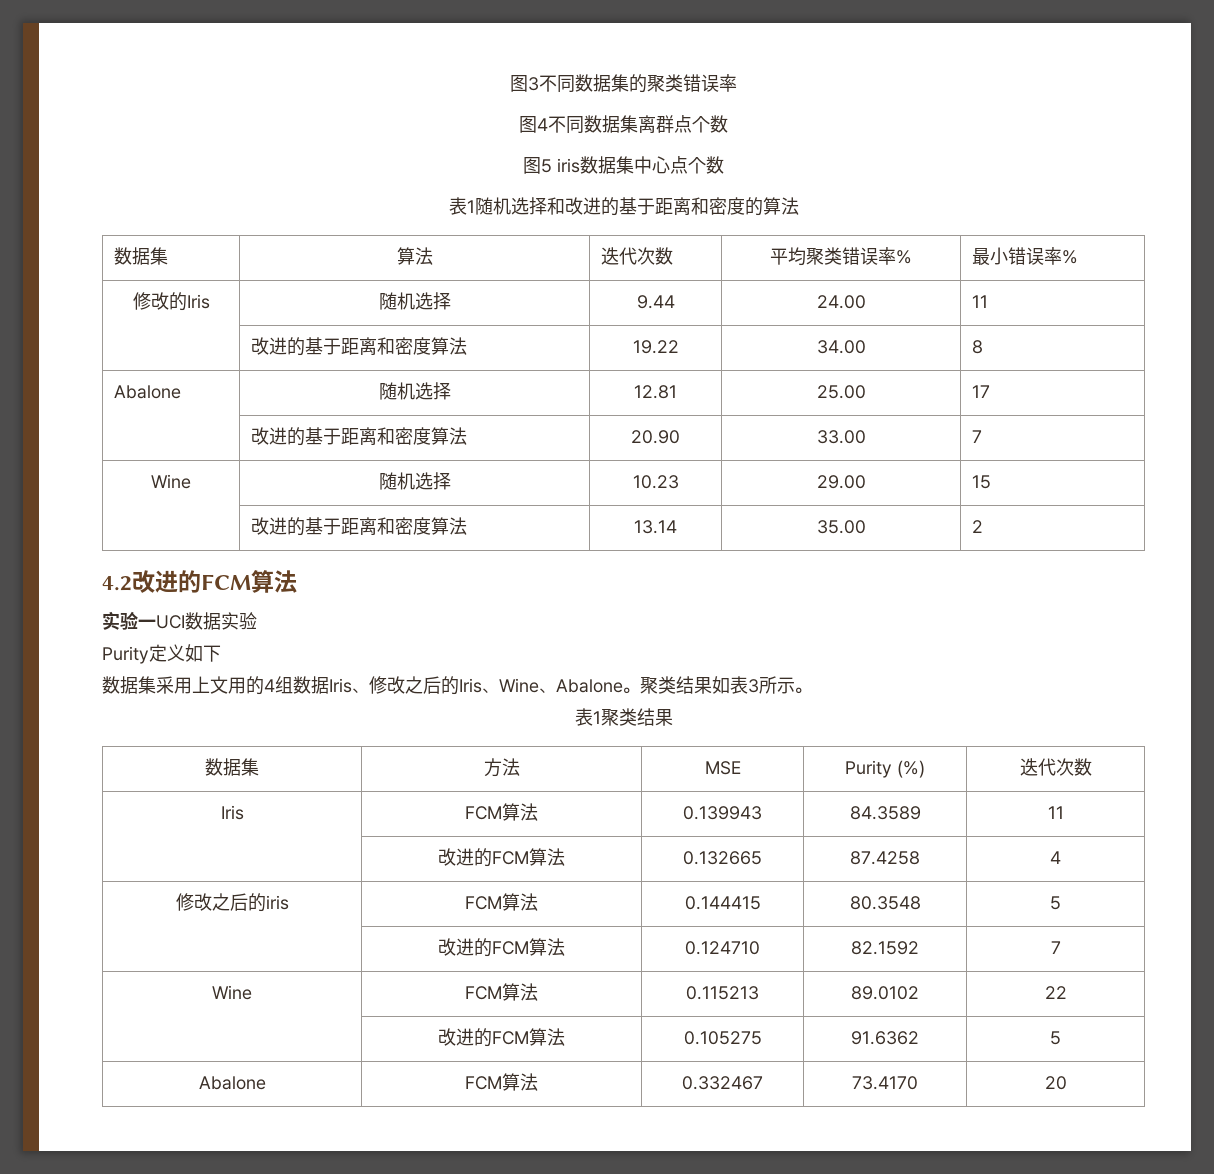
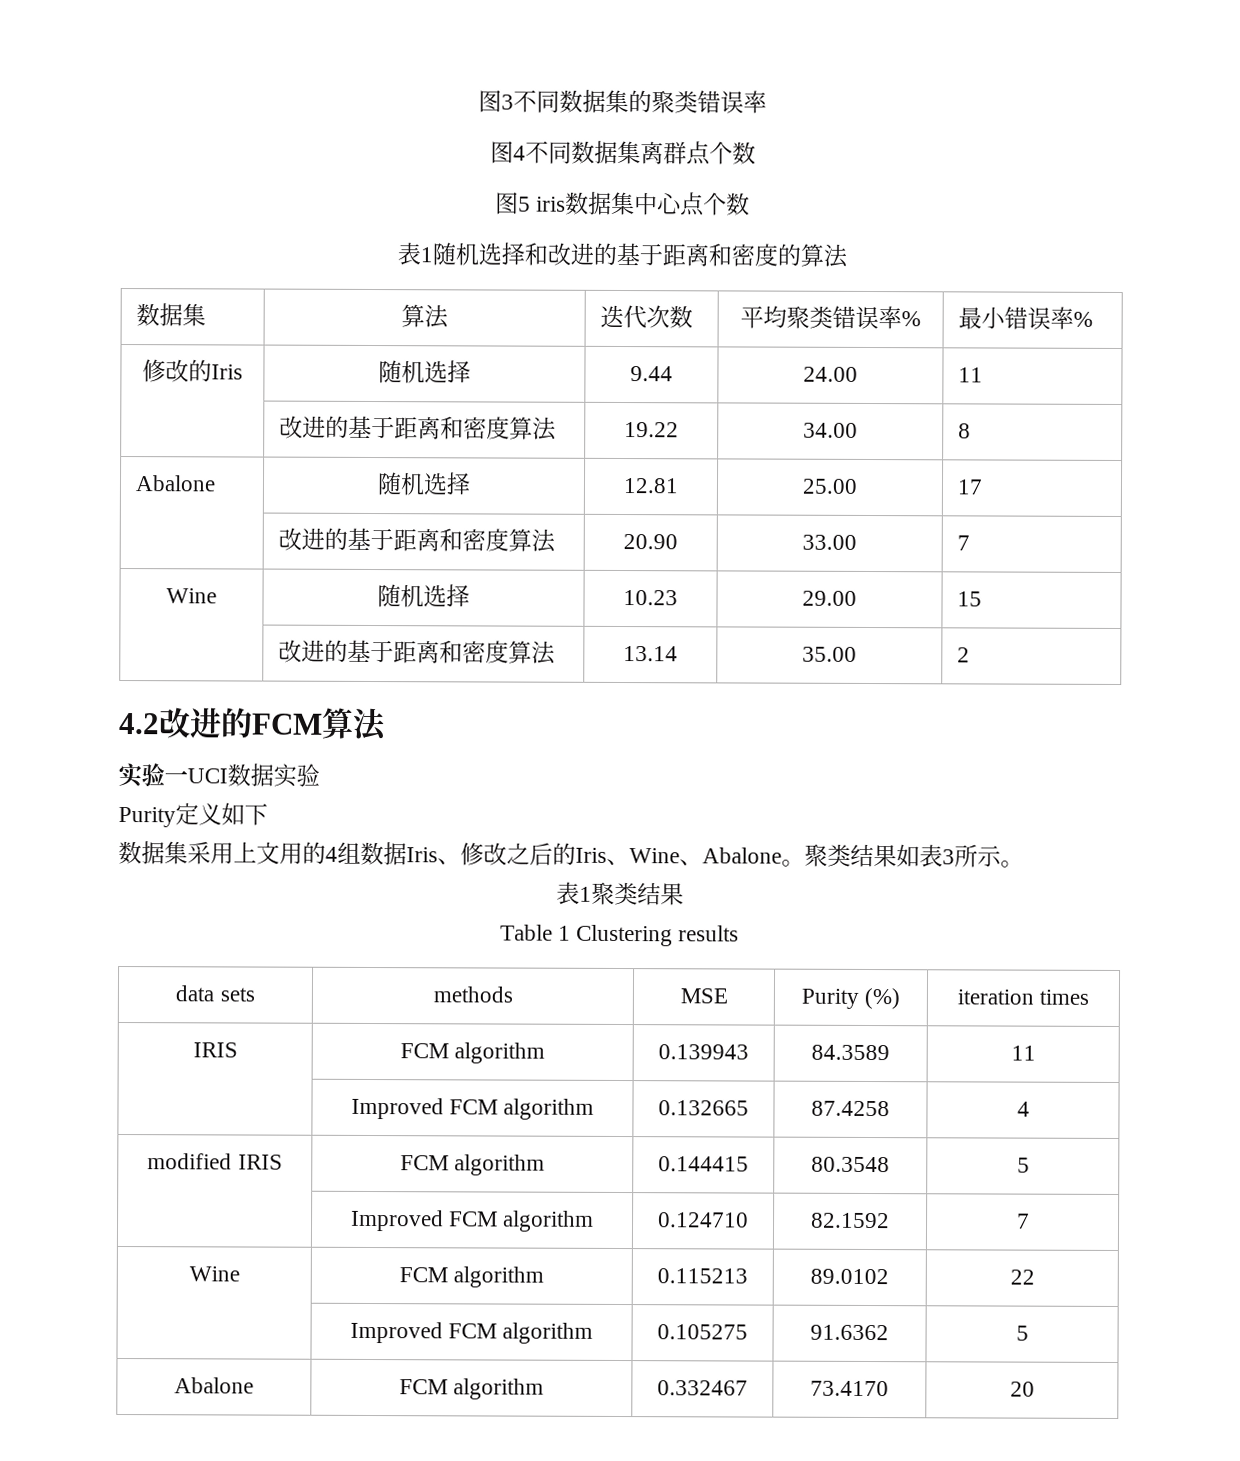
[205,758,259,776] [483,758,520,777] // 数据集 | 方法 -> [499,924,740,947] [175,985,255,1002] [432,986,513,1003] // Table 1 Clustering results // data sets | methods
[1019,758,1092,776] [220,805,244,820] [465,803,538,821] 迭代次数 // Iris | FCM算法 -> [956,989,1090,1005] [192,1042,238,1058] [399,1042,546,1064] iteration times // IRIS | FCM algorithm
[438,848,565,867] 改进的FCM算法 -> [350,1097,595,1120] Improved FCM algorithm
[175,893,289,912] [465,893,538,911] 修改之后的iris | FCM算法 -> [147,1153,283,1170] [399,1154,546,1176] modified IRIS | FCM algorithm
[438,938,565,957] 改进的FCM算法 -> [349,1209,595,1232] Improved FCM algorithm
[502,983,538,1001] 算法 -> [453,1266,545,1288] algorithm
[438,1028,565,1047] 改进的FCM算法 -> [349,1321,594,1344] Improved FCM algorithm
[502,1073,538,1091] 算法 -> [453,1378,545,1400] algorithm

